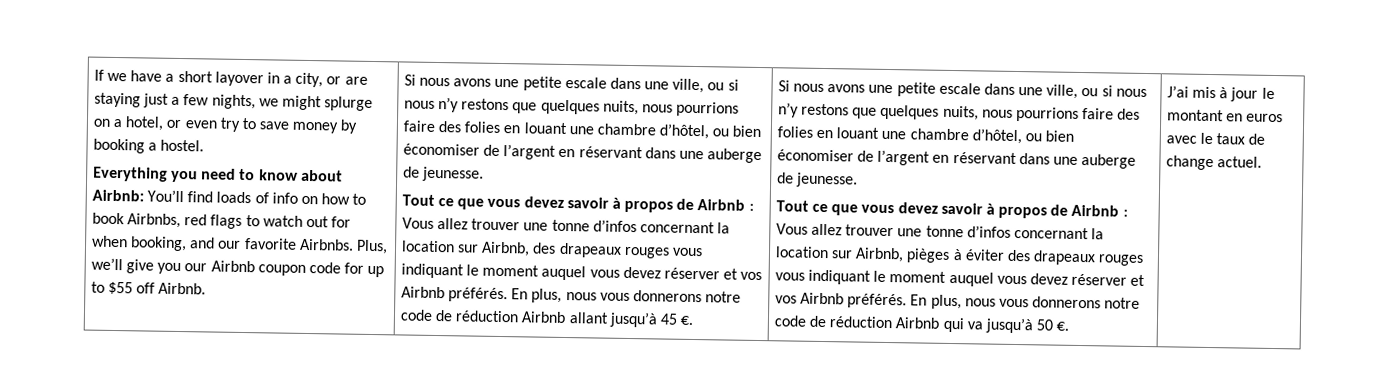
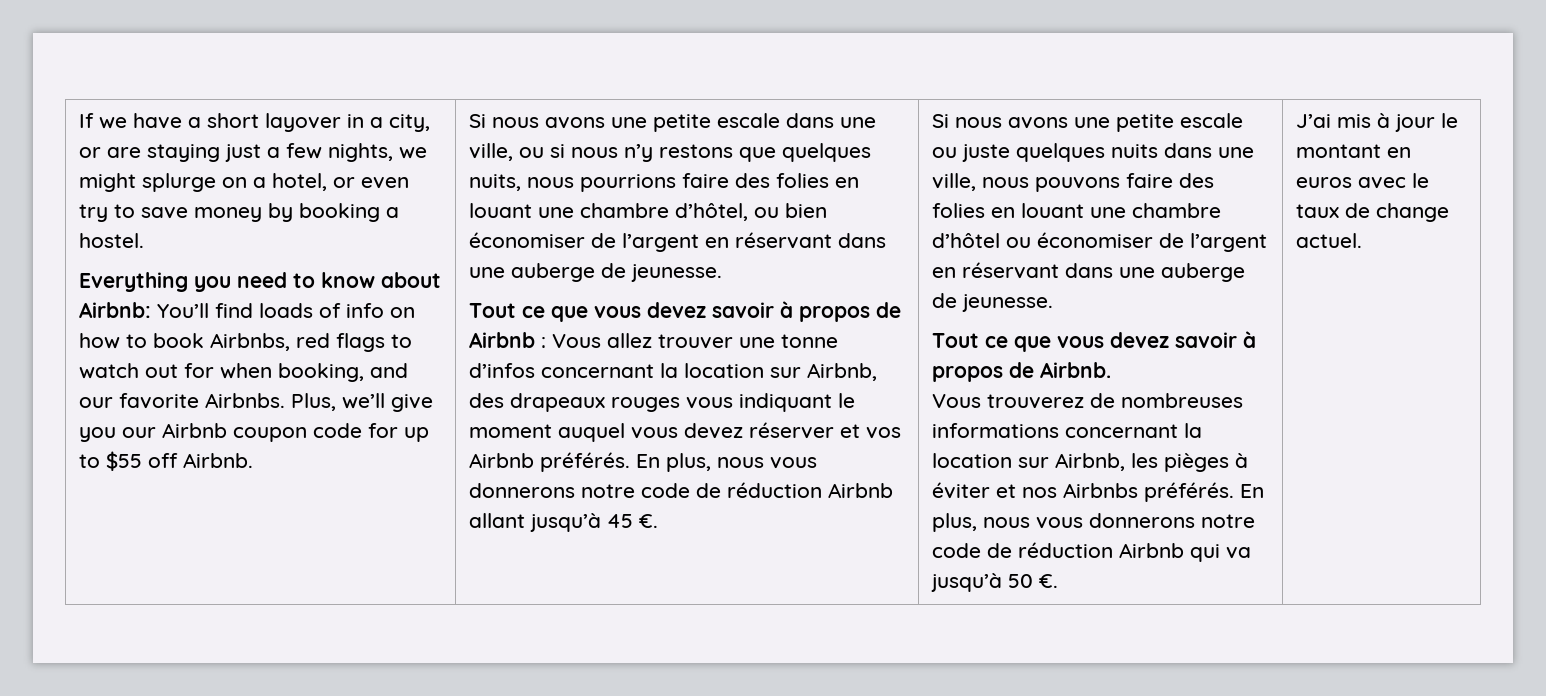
[983,83,1147,99] [777,102,1141,122] [776,126,1075,145] dans une ville, ou si nous n’y restons que quelques nuits, nous pourrions faire des folies en louant une chambre d’hôtel, ou bien -> [931,143,1254,162] [931,173,1214,192] [931,203,1221,218] [931,233,1031,248] ou juste quelques nuits dans une ville, nous pouvons faire des folies en louant une chambre d’hôtel ou
[1071,204,1128,217] [775,223,1105,240] [774,246,905,263] Airbnb : Vous allez trouver une tonne d’infos concernant la location sur Airbnb, -> [1039,362,1111,378] [931,393,1243,409] [931,423,1202,438] [931,453,1158,471] Airbnb. // Vous trouverez de nombreuses informations concernant la location sur Airbnb, les
[1006,249,1145,266] [774,269,1146,287] [774,292,845,305] des drapeaux rouges vous indiquant le moment auquel vous devez réserver et vos Airbnb -> [995,483,1138,498] et nos Airbnbs

